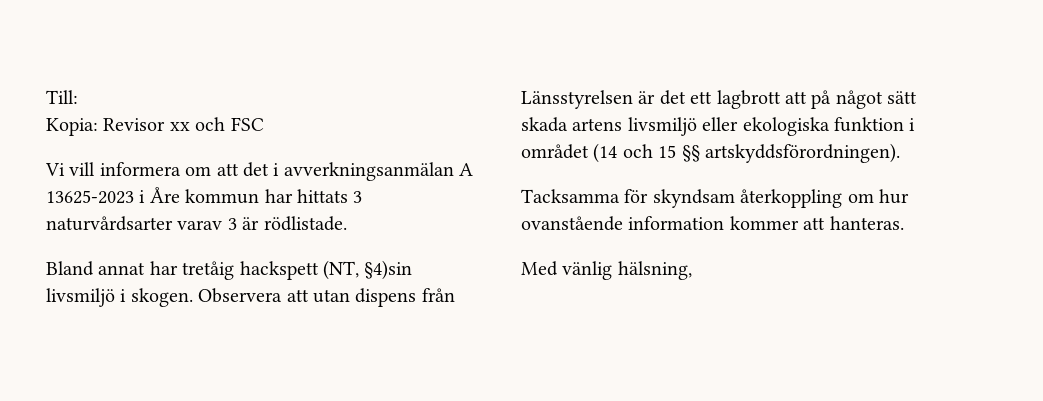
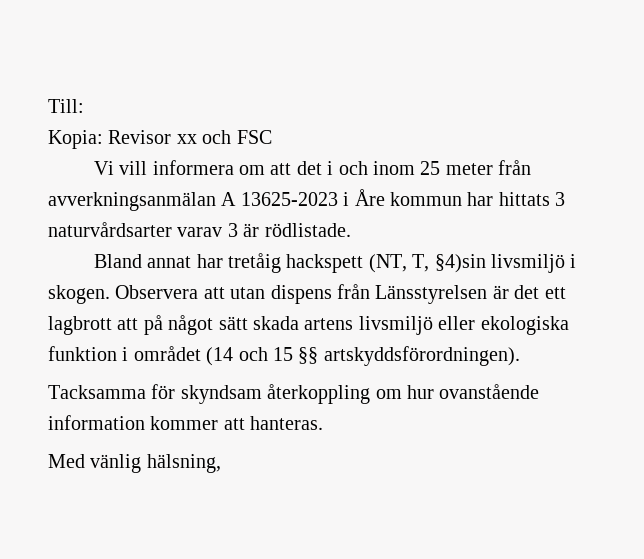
(280, 169) none -> [338,160,532,175] och inom 25 meter från
(359, 270) none -> [412,254,430,272] T,

